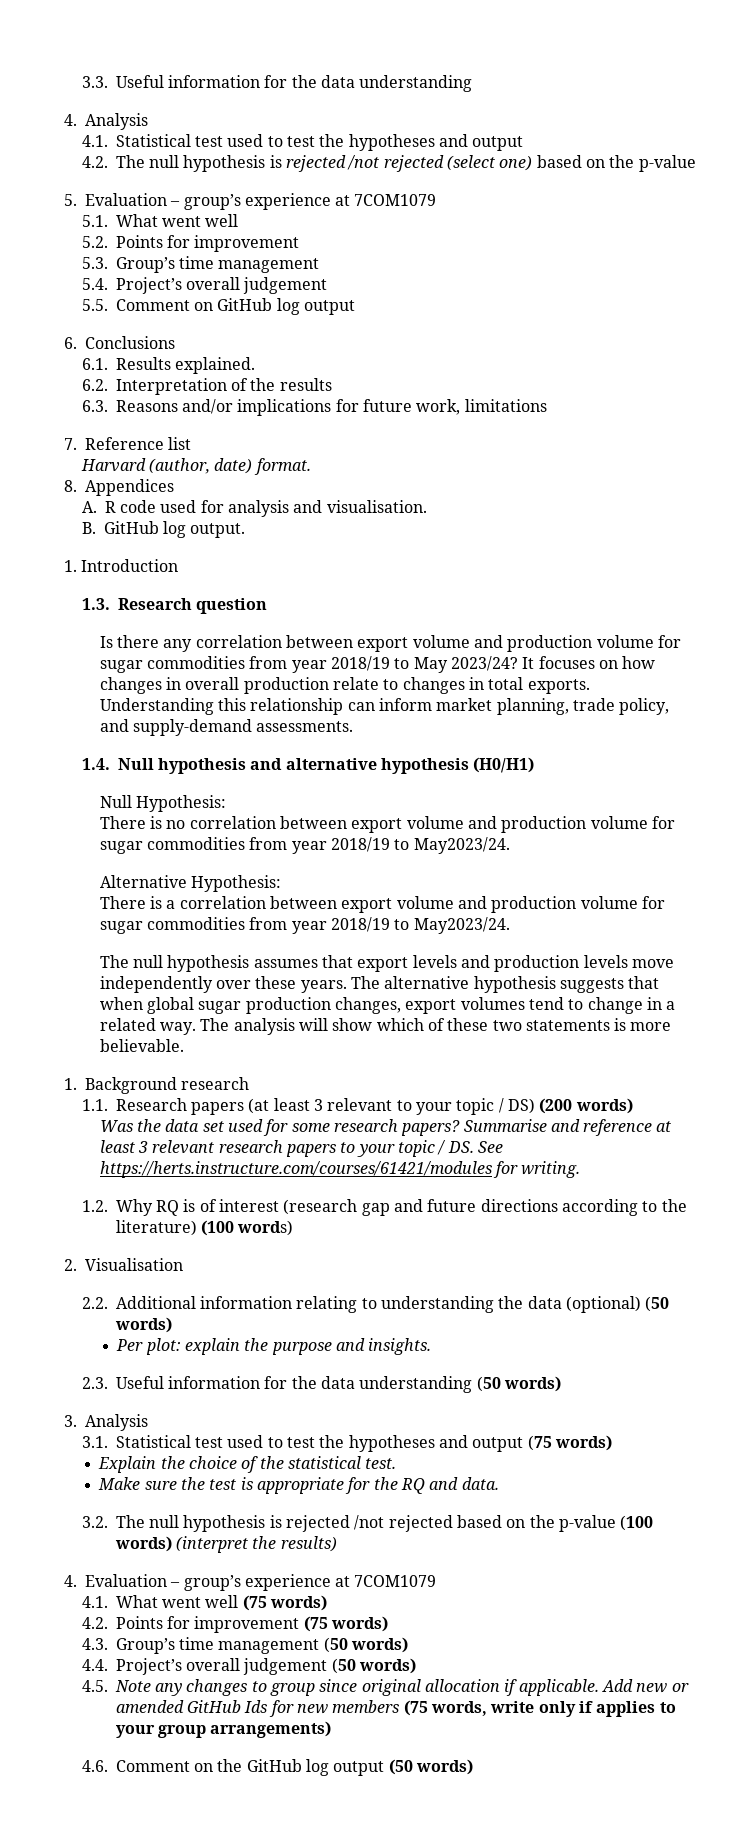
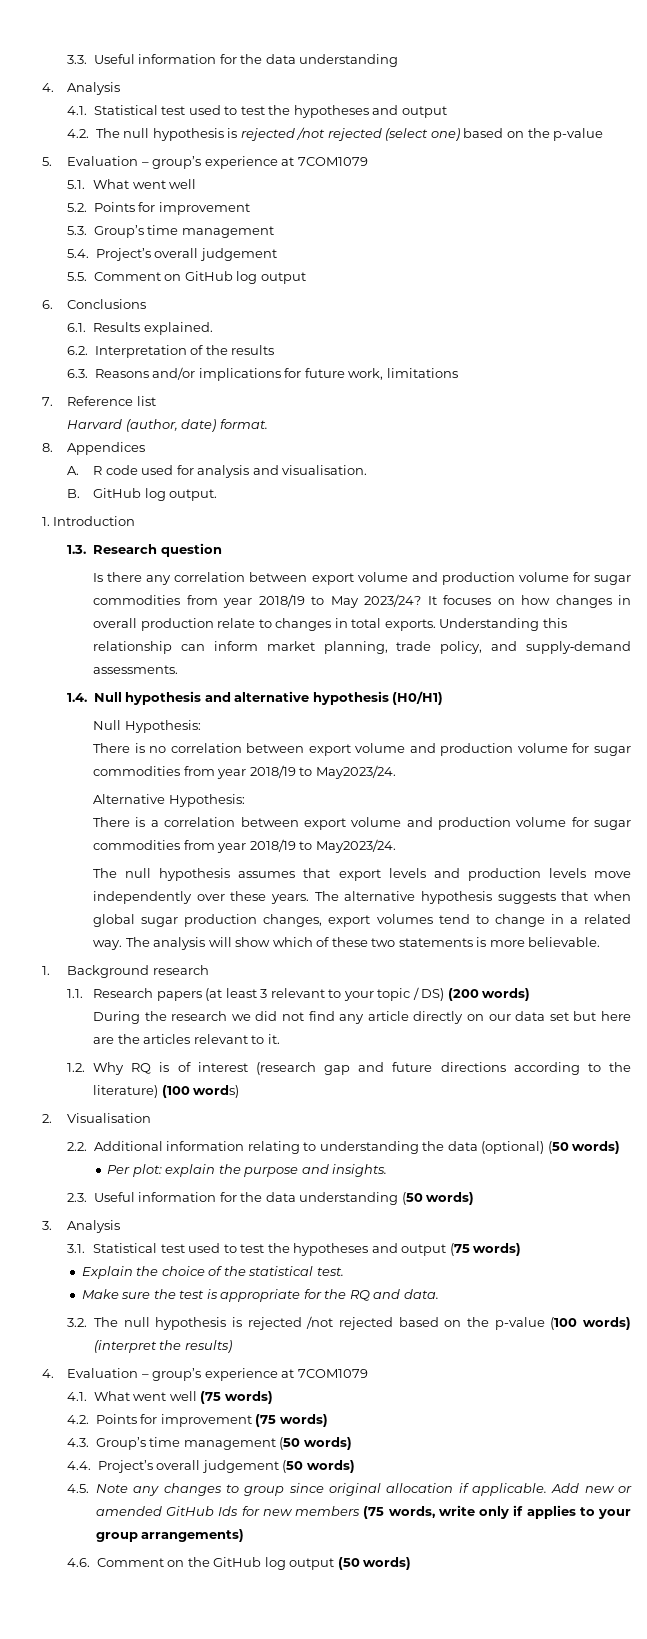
[99,1119,672,1136] [99,1140,503,1157] [99,1161,581,1178] Was the data set used for some research papers? Summarise and reference at least 3 relevant research papers to your topic / DS. See https://herts.instructure.com/courses/61421/modules for writing. -> [93,1011,632,1024] [93,1034,280,1044] During the research we did not find any article directly on our data set but here are the articles relevant to it.

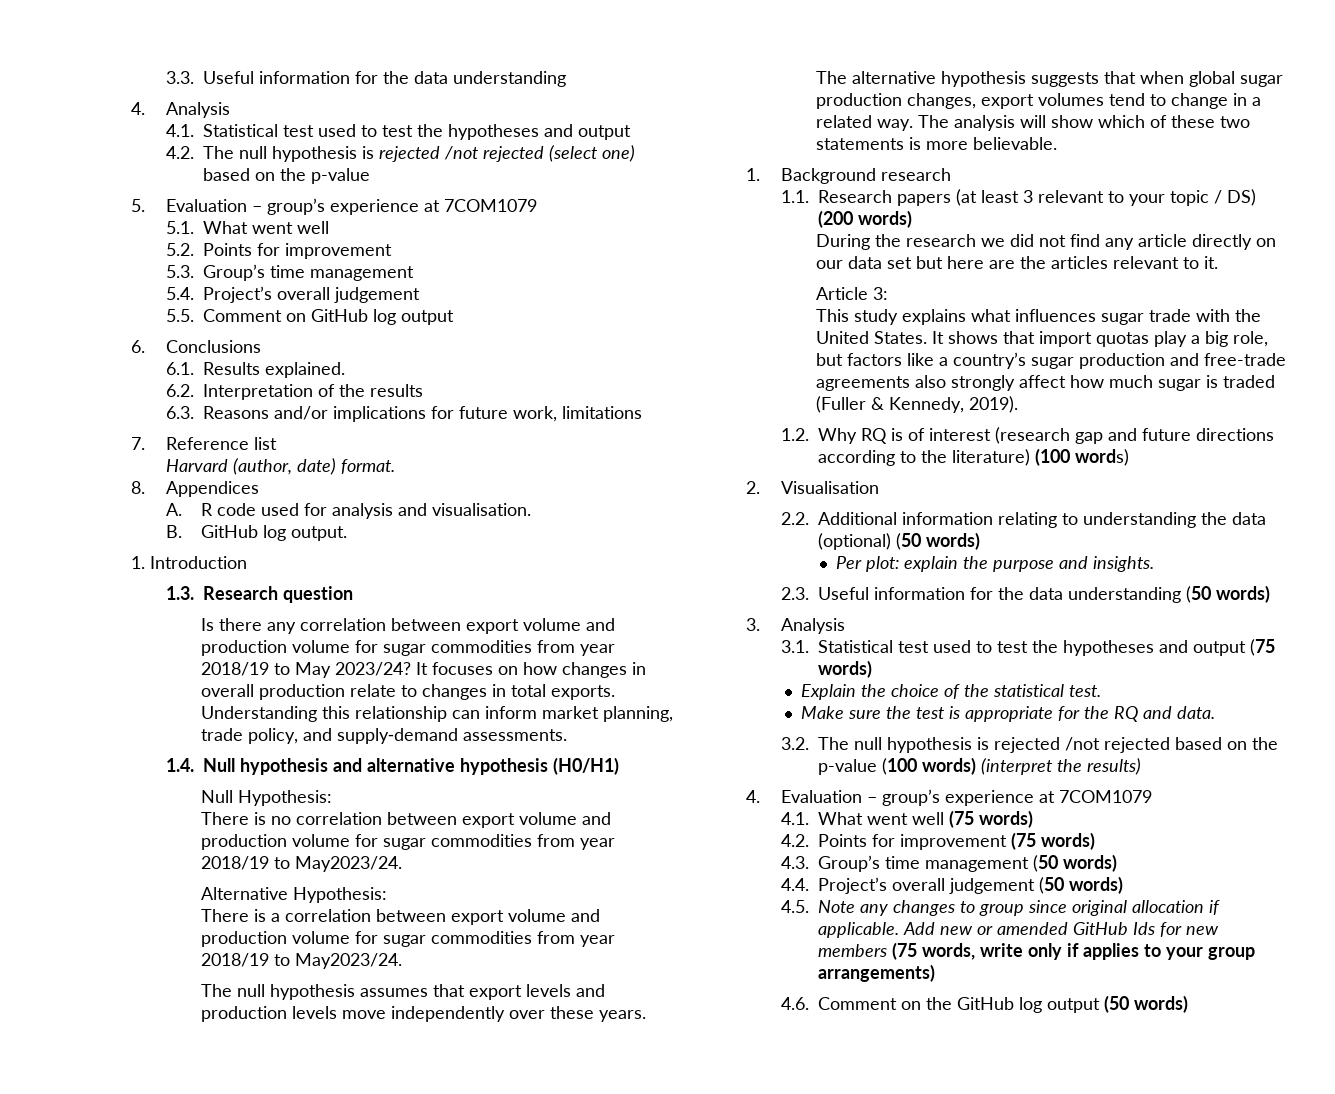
(280, 1039) none -> [816,287,889,300] [816,309,1262,325] [816,331,1269,347] [816,352,1287,369] [816,375,1276,391] [816,396,1019,413] // Article 3: // This study explains what influences sugar trade with the United States. It shows that import quotas play a big role, but factors like a country’s sugar production and free-trade agreements also strongly affect how much sugar is traded (Fuller & Kennedy, 2019).

